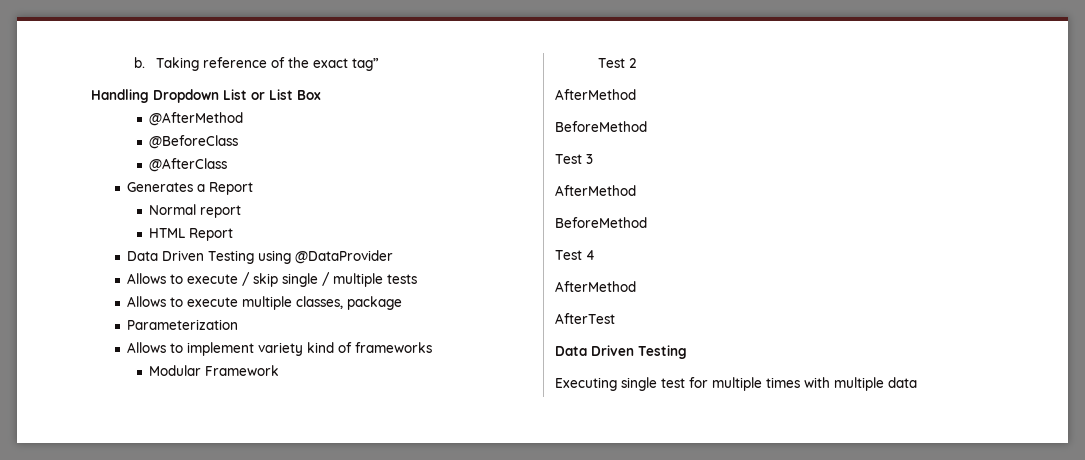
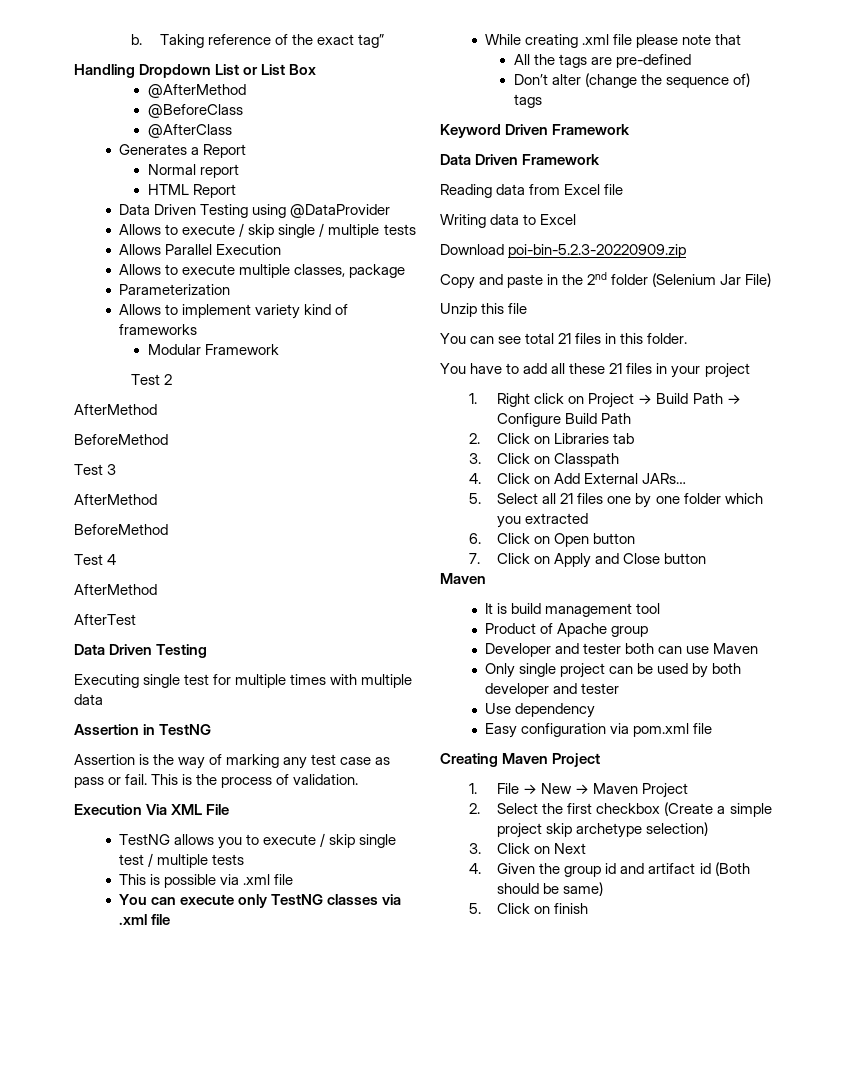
(418, 279) none -> [119,244,282,255] // Allows Parallel Execution
(917, 382) none -> [74,724,212,735] [74,754,391,769] [74,774,359,788] [74,804,230,815] [119,833,397,849] [119,853,245,868] [119,874,294,888] [119,894,402,908] [119,914,171,925] [485,34,742,48] [513,54,691,68] [513,73,750,88] [513,94,542,108] [440,124,631,138] [440,154,601,165] [440,184,624,198] [440,214,577,228] [440,244,687,258] [440,272,772,289] [440,303,528,317] [440,333,688,344] [440,363,750,378] [468,393,741,408] [497,413,632,427] [468,433,635,444] [468,453,620,467] [468,473,687,484] [468,493,763,508] [497,513,589,528] [468,533,636,547] [468,553,707,568] [440,573,486,584] [485,603,661,617] [485,623,649,637] [485,643,759,657] [485,663,742,678] [485,683,620,697] [485,703,596,718] [485,723,713,738] [440,753,601,767] [468,783,689,798] [468,802,772,817] [497,822,709,838] [468,843,587,854] [468,862,750,877] [497,882,604,896] [468,903,589,914] // Assertion in TestNG // Assertion is the way of marking any test case as pass or fail. This is the process of validation. // Execution Via XML File // TestNG allows you to execute / skip single test / multiple tests // This is possible via .xml file // You can execute only TestNG classes via .xml file // While creating .xml file please note that // All the tags are pre-defined // Don’t alter (change the sequence of) tags // Keyword Driven Framework // Data Driven Framework // Reading data from Excel file // Writing data to Excel // Download poi-bin-5.2.3-20220909.zip // Copy and paste in the 2nd folder (Selenium Jar File) // Unzip this file // You can see total 21 files in this folder. // You have to add all these 21 files in your project // 1. Right click on Project → Build Path → Configure Build Path // 2. Click on Libraries tab // 3. Click on Classpath // 4. Click on Add External JARs… // 5. Select all 21 files one by one folder which you extracted // 6. Click on Open button // 7. Click on Apply and Close button // Maven // It is build management tool // Product of Apache group // Developer and tester both can use Maven // Only single project can be used by both developer and tester // Use dependency // Easy configuration via pom.xml file // Creating Maven Project // 1. File → New → Maven Project // 2. Select the first checkbox (Create a simple project skip archetype selection) // 3. Click on Next // 4. Given the group id and artifact id (Both should be same) // 5. Click on finish

